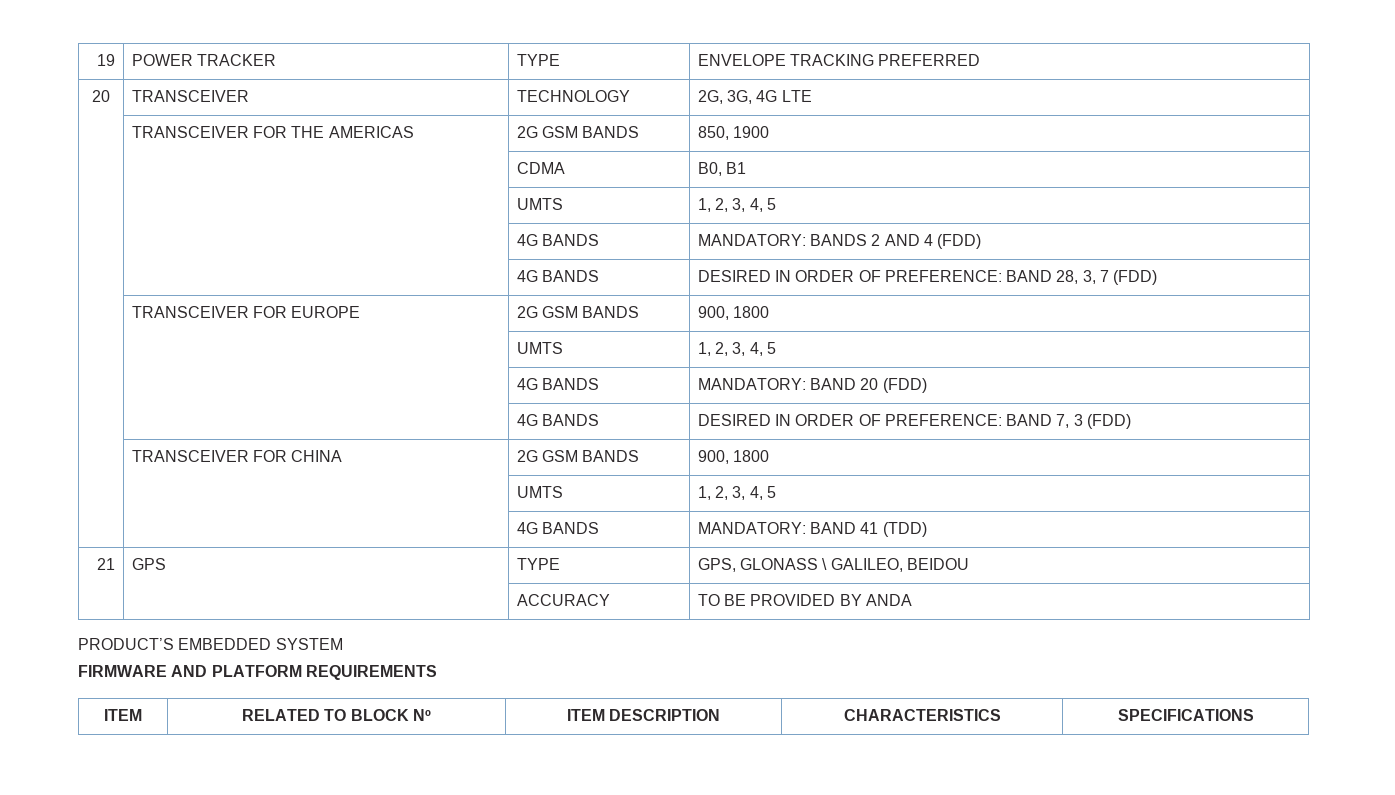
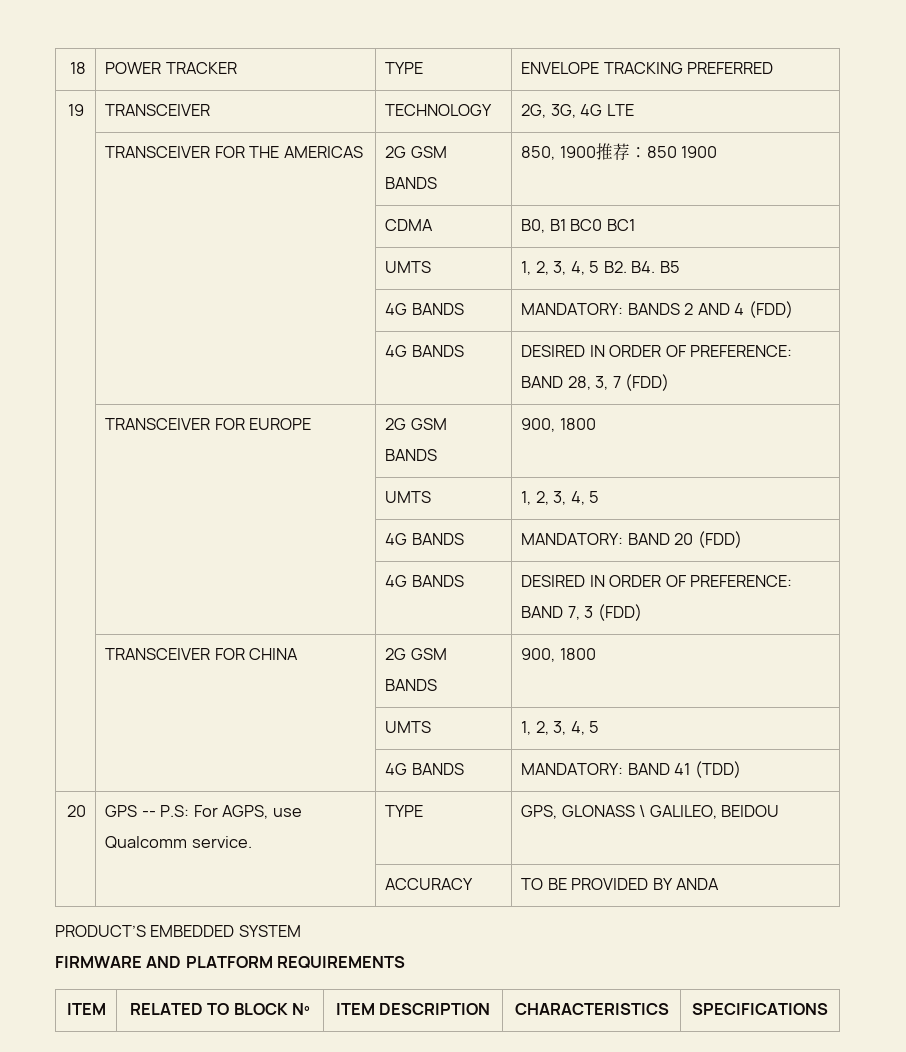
[97,54,116,66] 19 -> [69,62,86,74] 18
[92,90,110,102] 20 -> [67,104,84,116] 19
(769, 132) none -> [595,143,718,161] 推荐：850 1900
[516,198,563,210] [697,198,776,212] // | | UMTS | 1, 2, 3, 4, 5 -> [570,219,635,231] [385,261,432,273] [521,261,680,275] BC0 BC1 // | | UMTS | 1, 2, 3, 4, 5 B2. B4. B5
[97,558,116,570] 21 -> [66,805,86,817] 20
(166, 564) none -> [141,805,302,819] [105,836,252,848] -- P.S: For AGPS, use Qualcomm service.

